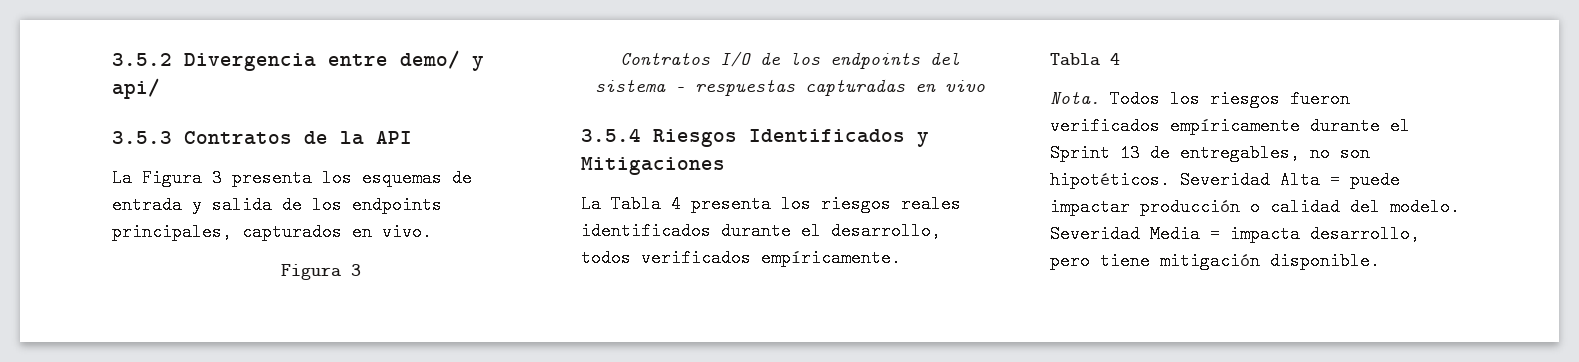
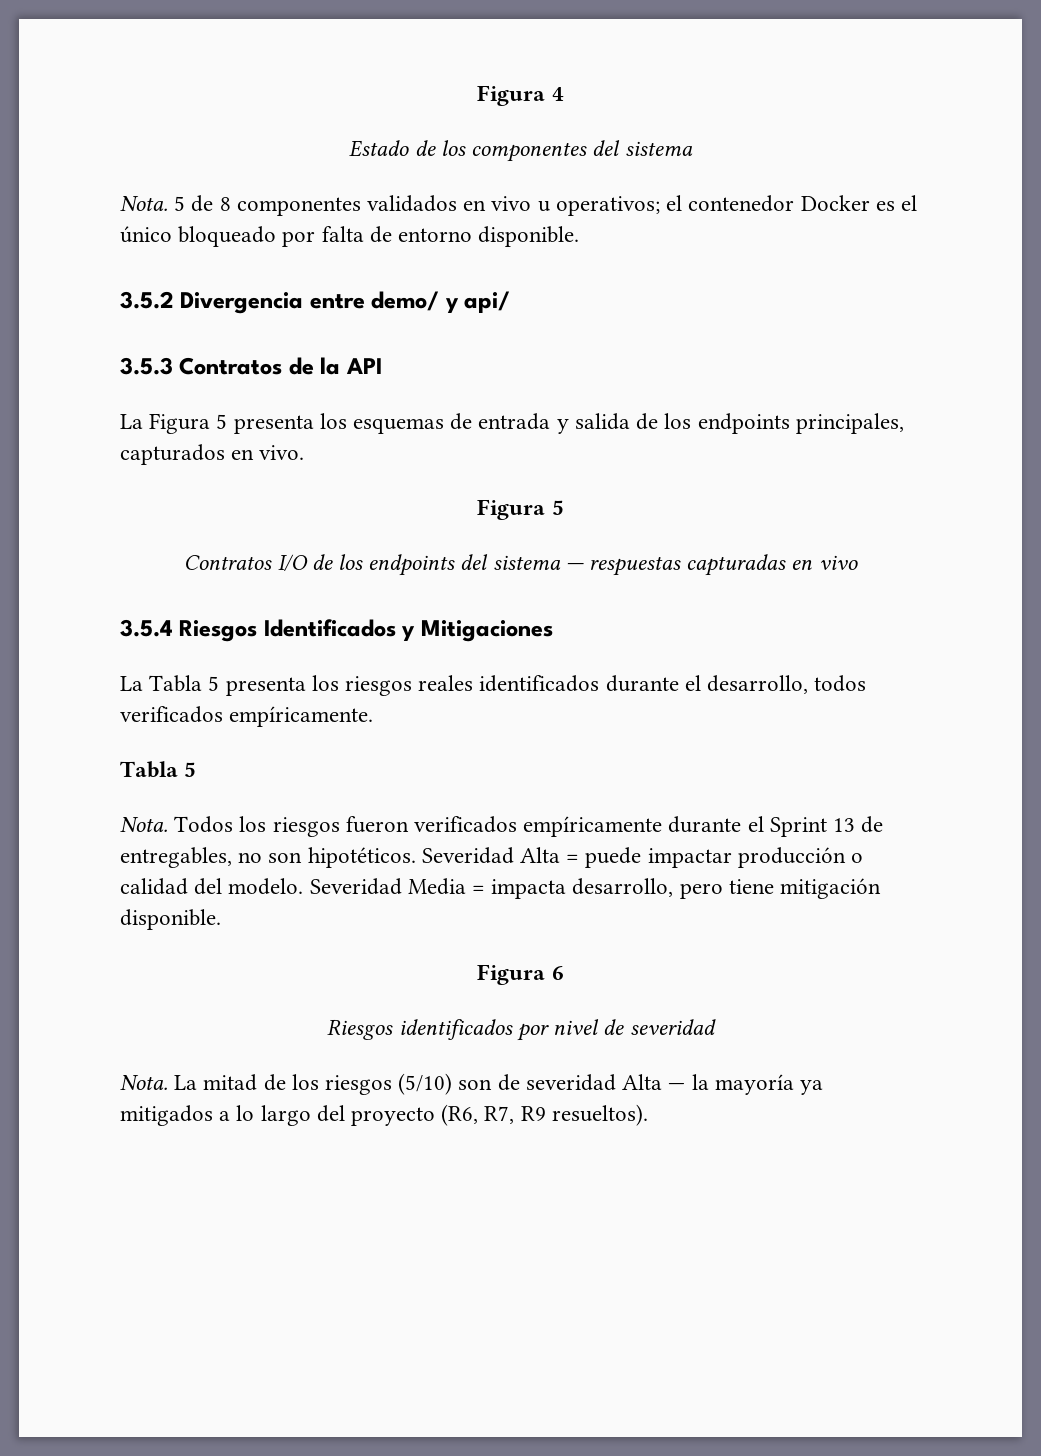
(112, 59) none -> [477,85,564,106] [349,140,693,162] [120,195,917,216] [120,226,580,247] Figura 4 // Estado de los componentes del sistema // Nota. 5 de 8 componentes validados en vivo u operativos; el contenedor Docker es el único bloqueado por falta de entorno disponible. //
[212,169,222,187] 3 -> [216,414,228,429] 5
[350,264,361,276] 3 -> [551,500,564,515] 5
[671,195,681,213] 4 -> [208,676,220,691] 5
[1110,53,1120,65] 4 -> [184,762,197,777] 5
(1380, 261) none -> [477,964,564,985] [327,1019,716,1041] [120,1073,823,1095] [120,1104,648,1126] // Figura 6 // Riesgos identificados por nivel de severidad // Nota. La mitad de los riesgos (5/10) son de severidad Alta — la mayoría ya mitigados a lo largo del proyecto (R6, R7, R9 resueltos).

